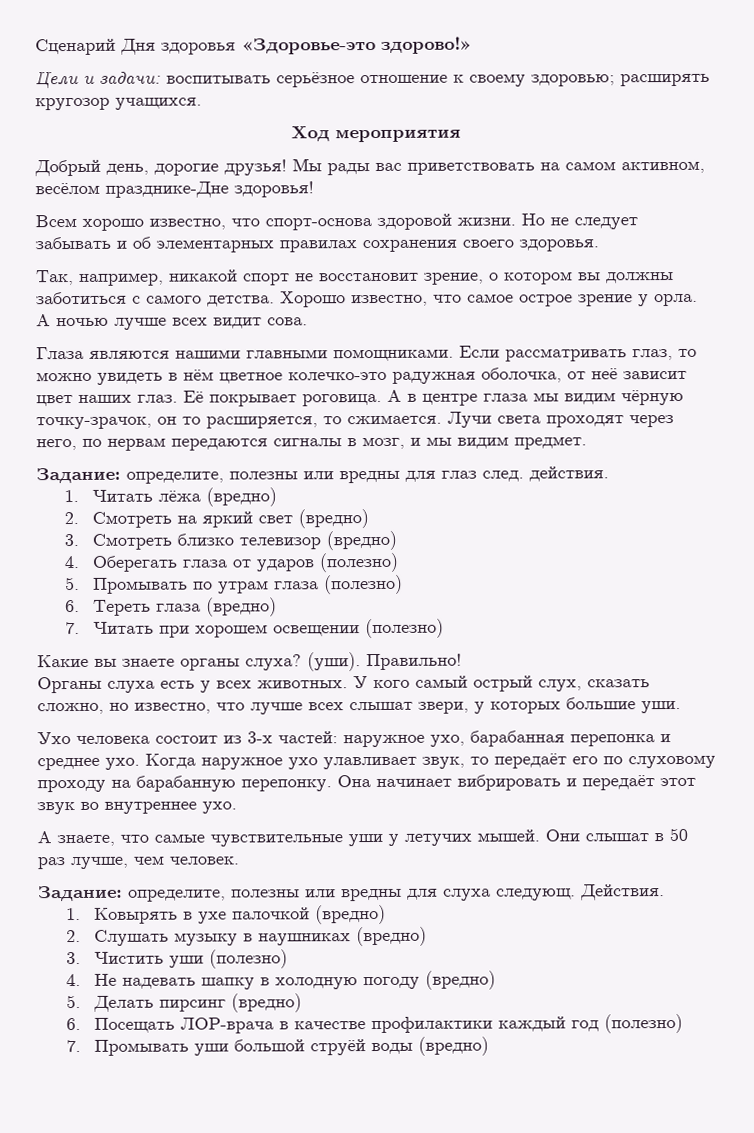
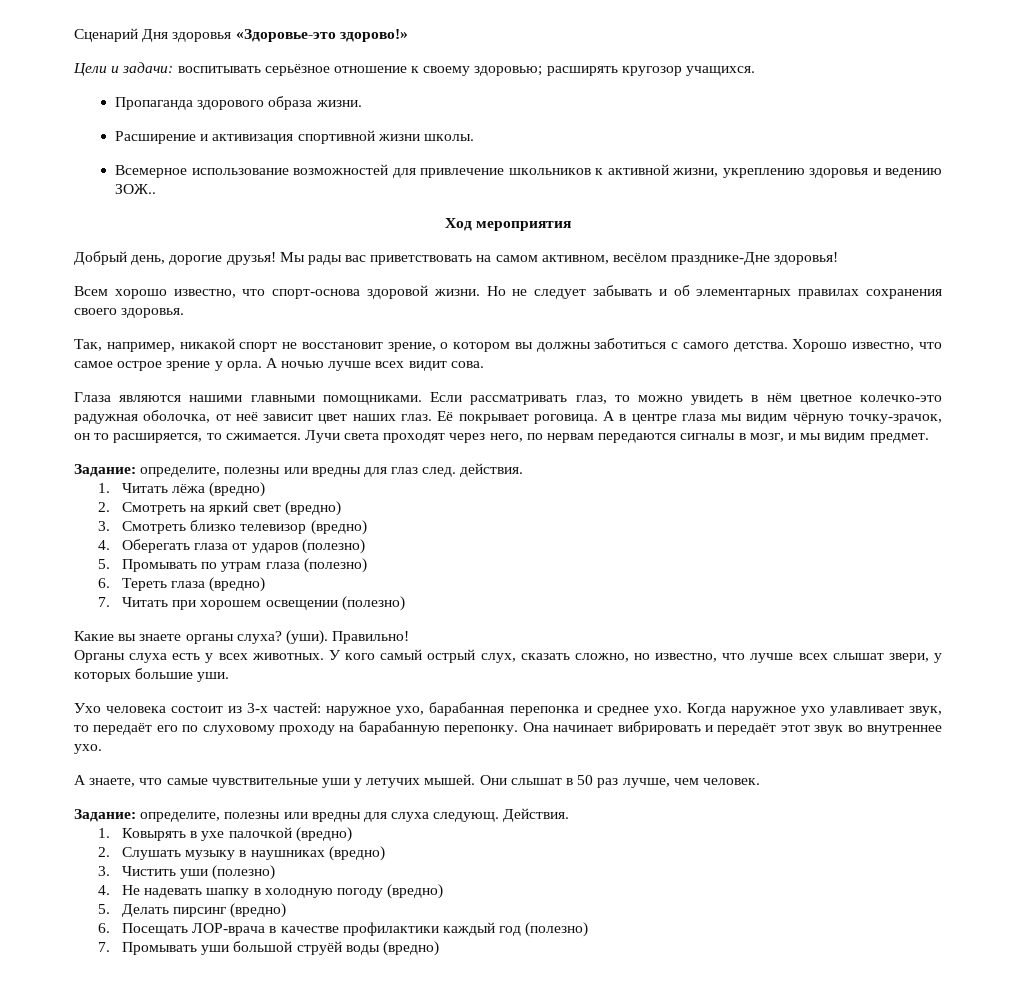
(202, 103) none -> [115,96,362,110] [115,130,474,144] [115,164,942,178] [115,184,157,194] // Пропаганда здорового образа жизни. // Расширение и активизация спортивной жизни школы. // Всемерное использование возможностей для привлечение школьников к активной жизни, укреплению здоровья и ведению ЗОЖ..

